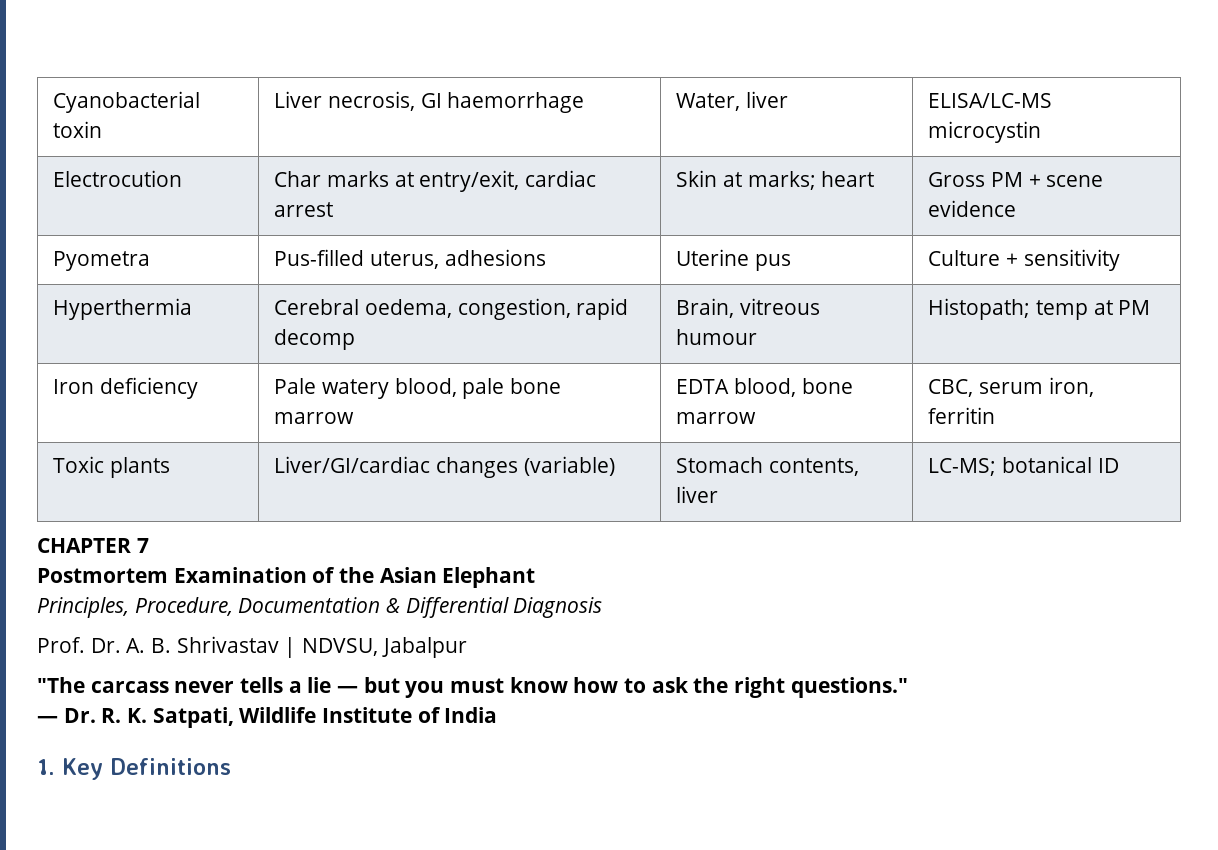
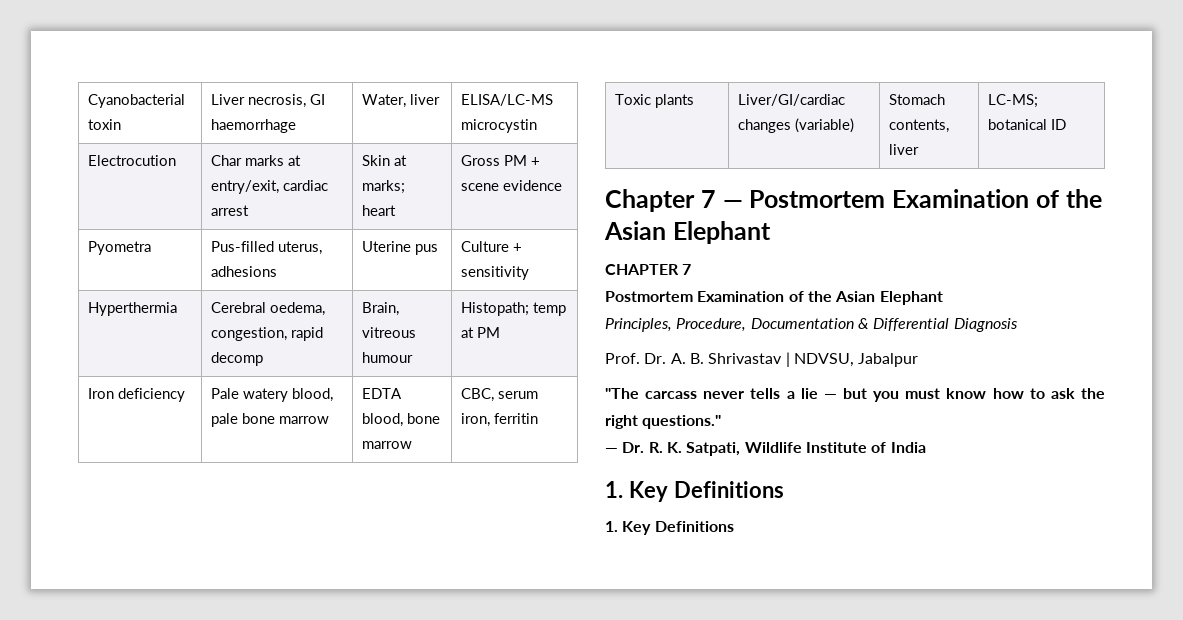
(1119, 465) none -> [605,189,1102,212] [604,221,771,244] // Chapter 7 — Postmortem Examination of the Asian Elephant
(231, 766) none -> [605,521,734,535] // 1. Key Definitions

